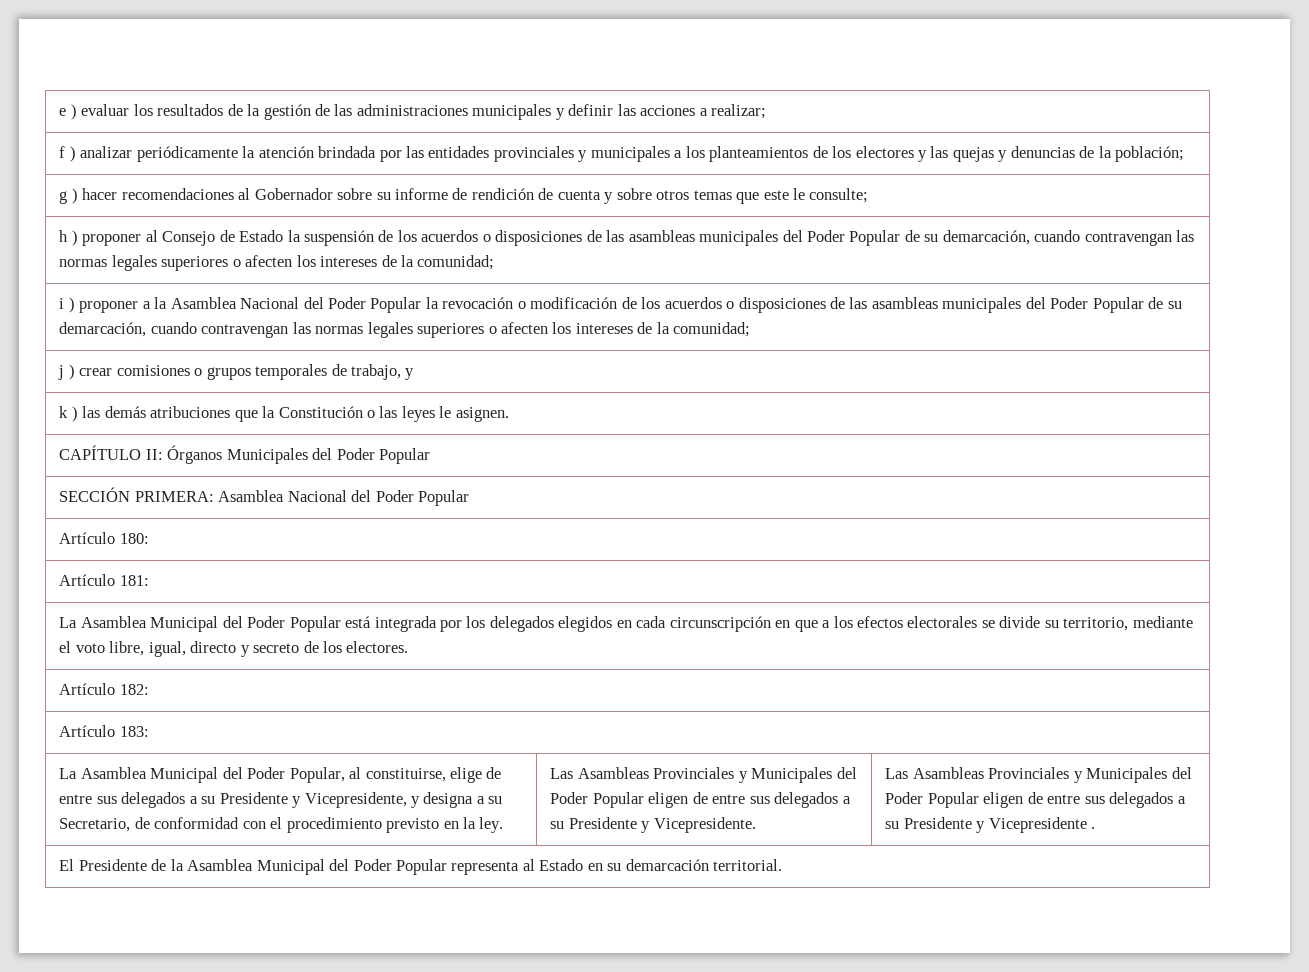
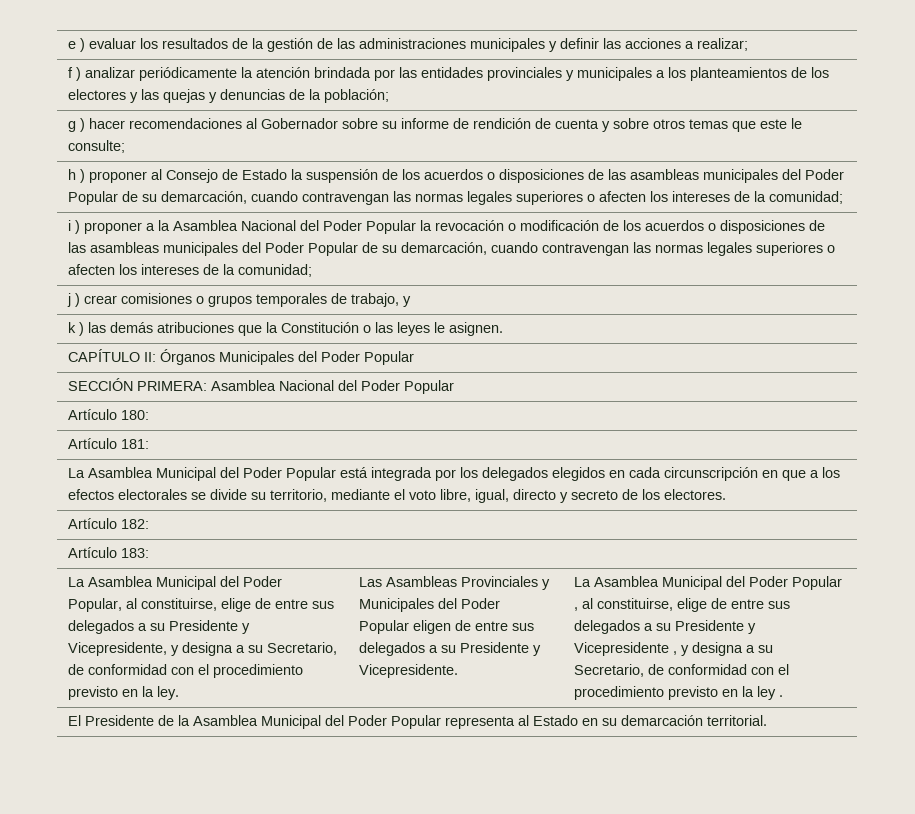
[885,767,1192,783] [885,792,1024,808] Las Asambleas Provinciales y Municipales del Poder Popular eligen -> [574,576,843,590] [574,598,708,612] La Asamblea Municipal del Poder Popular , al constituirse, elige
(1087, 825) none -> [673,642,774,656] [574,664,790,677] [574,686,777,700] , y designa a su Secretario, de conformidad con el procedimiento previsto en la ley

